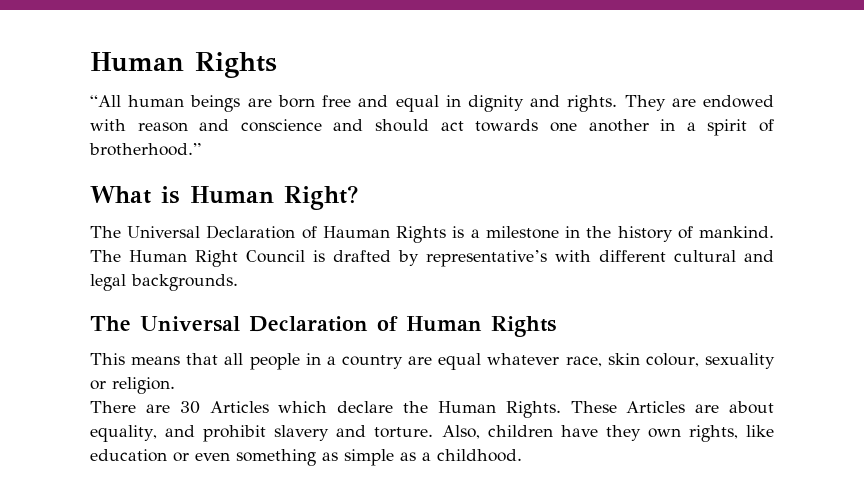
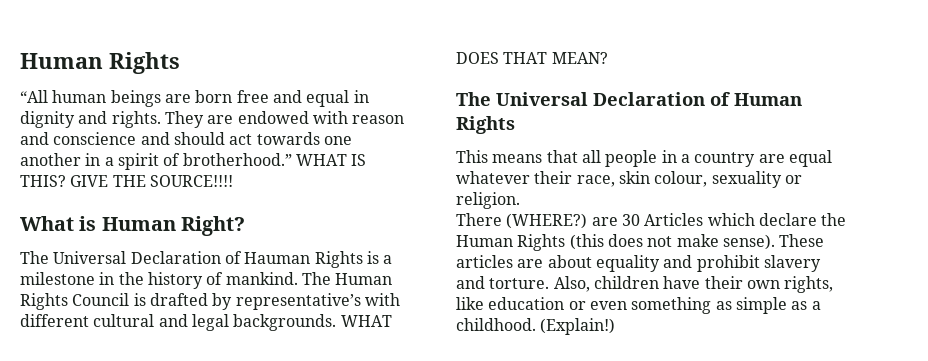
(201, 149) none -> [295,154,367,166] [20,175,233,187] WHAT IS THIS? GIVE THE SOURCE!!!!
[195,250,238,267] Right -> [20,293,68,310] Rights
(238, 282) none -> [340,315,392,327] [456,52,608,64] WHAT DOES THAT MEAN?
(560, 359) none -> [534,171,573,184] their
(136, 407) none -> [506,213,588,229] (WHERE?)
[505,401,686,418] Rights. These Articles -> [517,234,825,251] [456,255,513,268] Rights (this does not make sense). These articles
[90,425,157,442] equality, -> [595,255,660,272] equality
[605,425,641,441] they -> [704,276,743,289] their
(522, 455) none -> [540,318,616,335] (Explain!)

